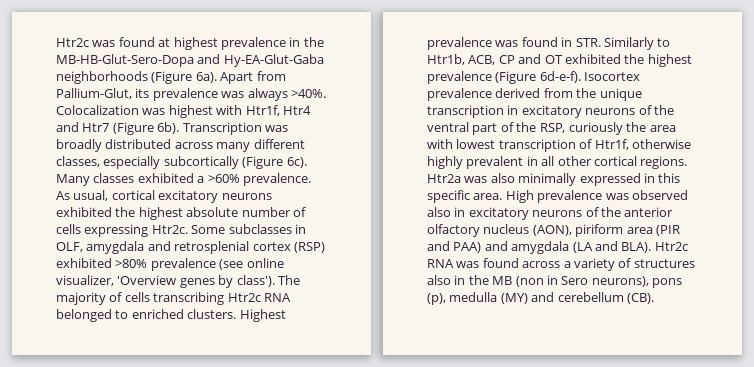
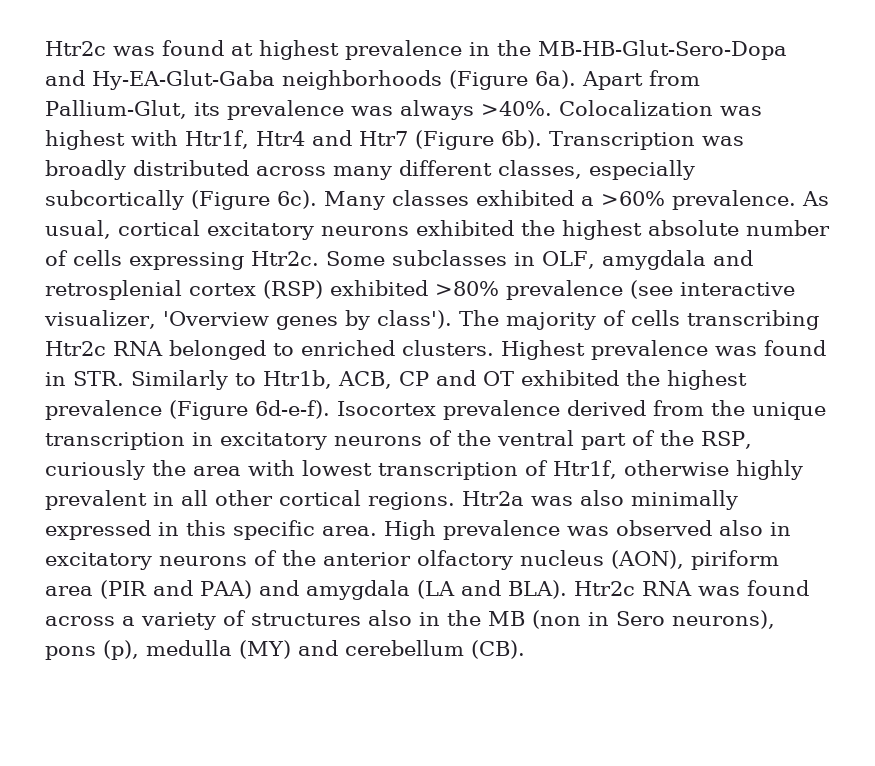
[246,258,284,268] online -> [680,282,795,296] interactive

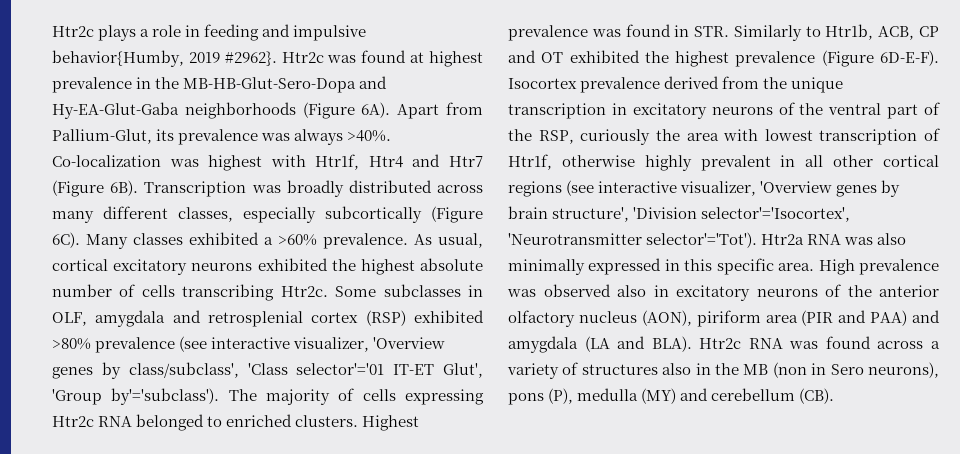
[45,41,106,56] Htr2c -> [52,24,367,41] [52,50,324,67] Htr2c plays a role in feeding and impulsive behavior{Humby, 2019 #2962}. Htr2c
[535,70,576,89] 6a). -> [361,102,391,118] 6A).
[558,100,713,116] Colocalization -> [52,155,161,167] Co-localization
[500,130,542,149] 6b). -> [110,180,139,196] 6B).
[277,190,317,209] 6c). -> [52,232,80,248] 6C).
[129,252,244,270] expressing -> [182,284,275,301] transcribing
[376,310,452,329] class'). -> [128,362,483,378] [52,388,220,405] class/subclass', 'Class selector'='01 IT-ET Glut', 'Group by'='subclass').
[686,310,819,330] transcribing -> [404,389,484,405] expressing
[255,400,330,419] 6d-e-f). -> [880,50,939,66] 6D-E-F).
[368,491,524,510] regions. Htr2a -> [508,180,901,197] [508,206,851,222] [508,232,842,248] regions (see interactive visualizer, 'Overview genes by brain structure', 'Division selector'='Isocortex', 'Neurotransmitter selector'='Tot'). Htr2a RNA
[103,640,139,660] (p), -> [548,388,574,404] (P),

